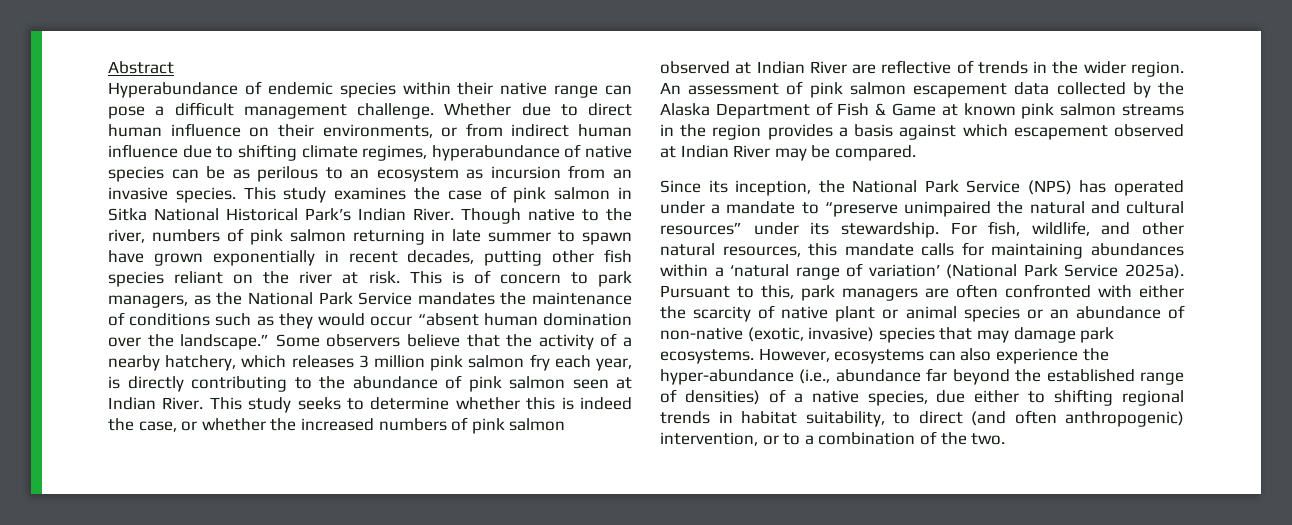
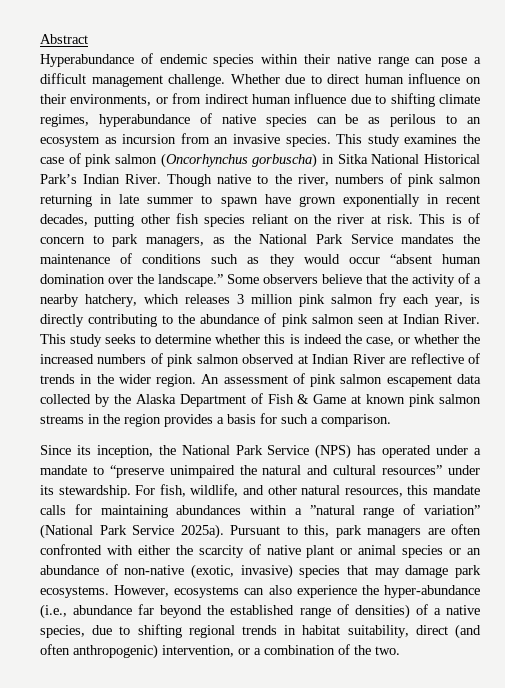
(611, 193) none -> [160,153,318,168] (Oncorhynchus gorbuscha)
[899,124,1184,140] [660,145,916,161] against which escapement observed at Indian River may be compared. -> [260,413,391,427] for such a comparison.
[730,263,940,280] ‘natural range of variation’ -> [309,504,480,518] ”natural range of variation”
[974,390,1020,403] either -> (113, 630) none
[893,412,910,424] to -> (409, 631) none
[783,433,801,445] to -> (250, 651) none

